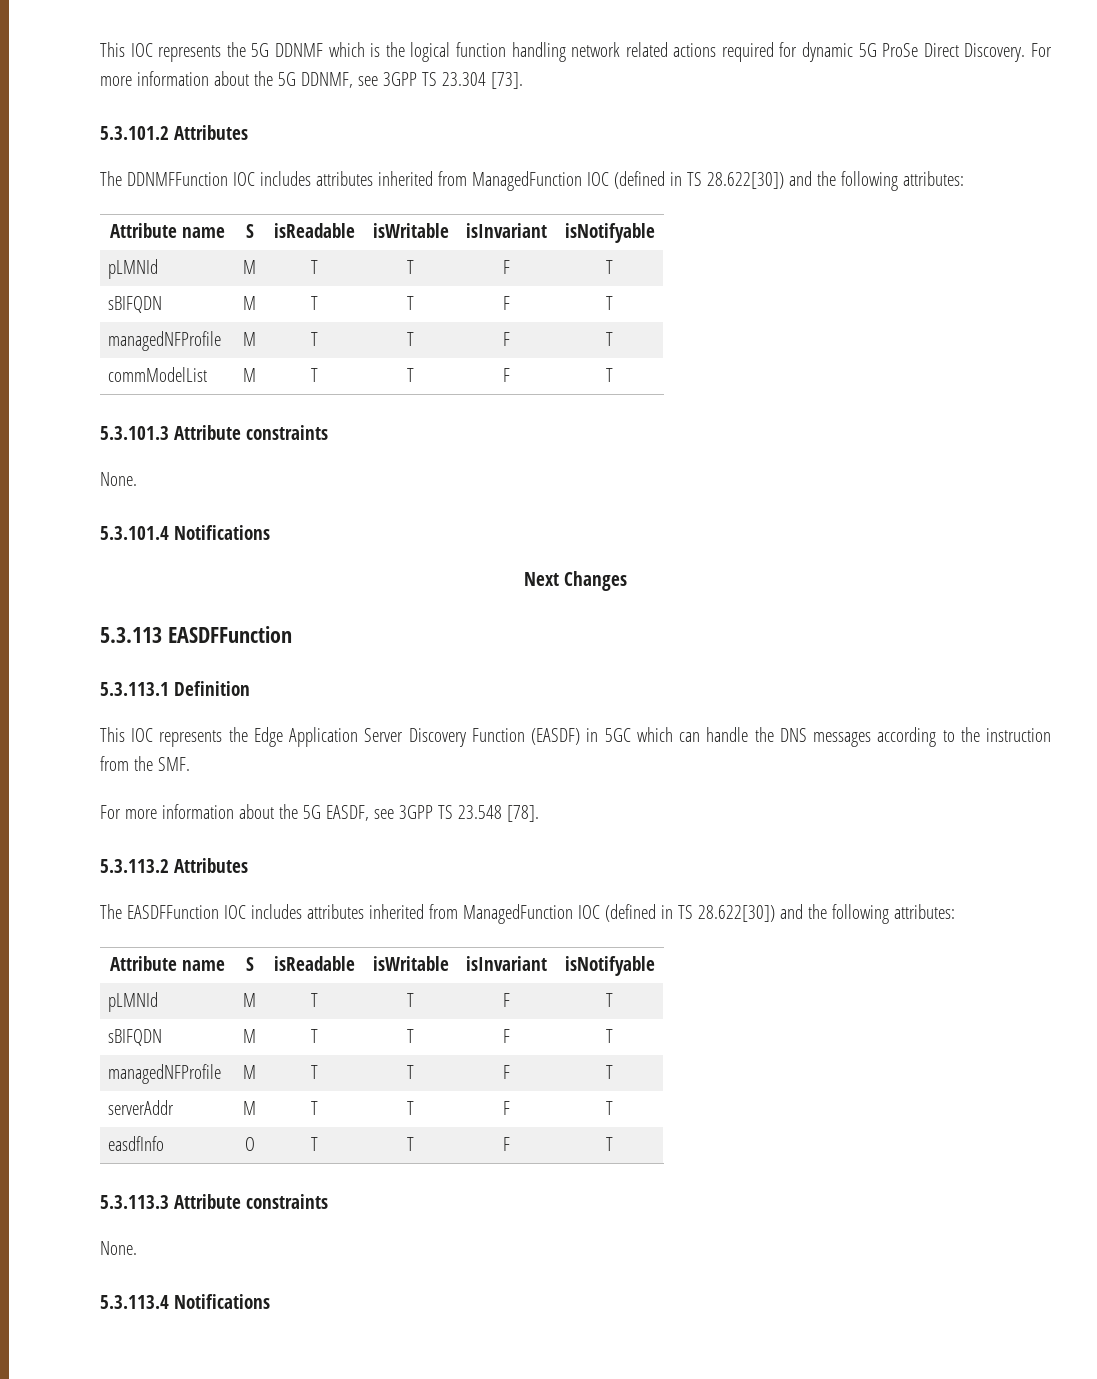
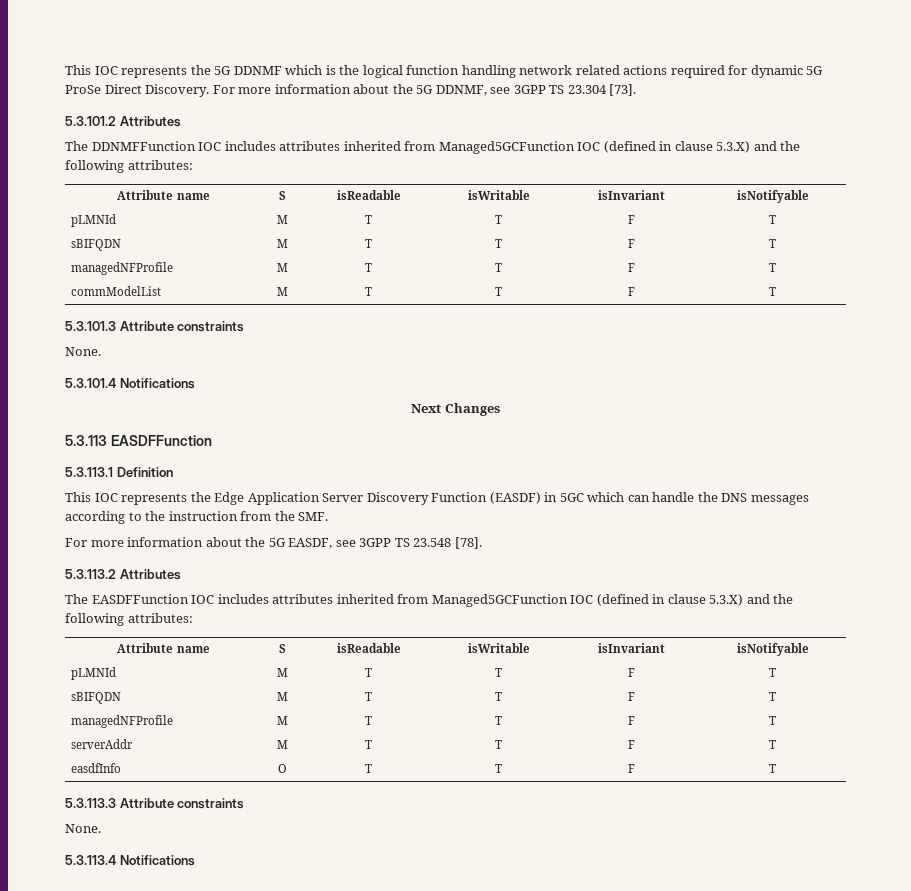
[471,171,784,191] ManagedFunction IOC (defined in TS 28.622[30]) -> [438,141,751,154] Managed5GCFunction IOC (defined in clause 5.3.X)
[462,904,775,924] ManagedFunction IOC (defined in TS 28.622[30]) -> [431,594,744,607] Managed5GCFunction IOC (defined in clause 5.3.X)

